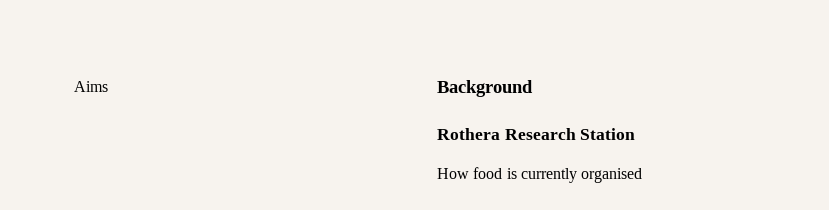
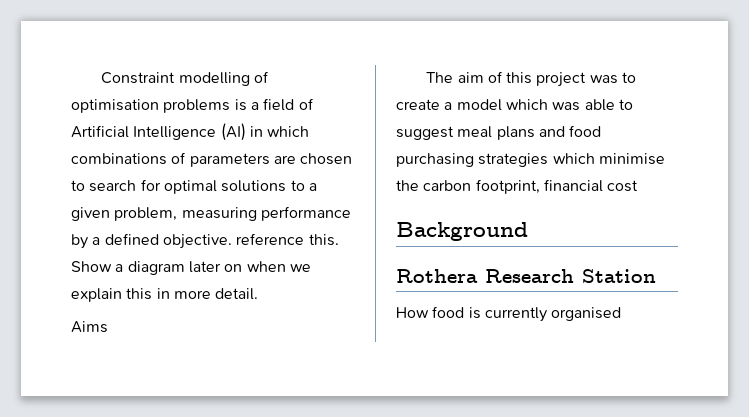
[74,81,108,92] Aims -> [101,71,269,86] [71,98,314,113] [71,123,310,141] [71,152,353,167] [71,179,317,194] [71,206,351,221] [71,233,339,249] [71,261,311,275] [71,288,259,302] [71,321,108,333] [426,71,637,87] [396,99,633,111] [396,125,602,140] [396,153,665,167] [396,179,639,194] Constraint modelling of optimisation problems is a field of Artificial Intelligence (AI) in which combinations of parameters are chosen to search for optimal solutions to a given problem, measuring performance by a defined objective. reference this. Show a diagram later on when we explain this in more detail. // Aims // The aim of this project was to create a model which was able to suggest meal plans and food purchasing strategies which minimise the carbon footprint, financial cost

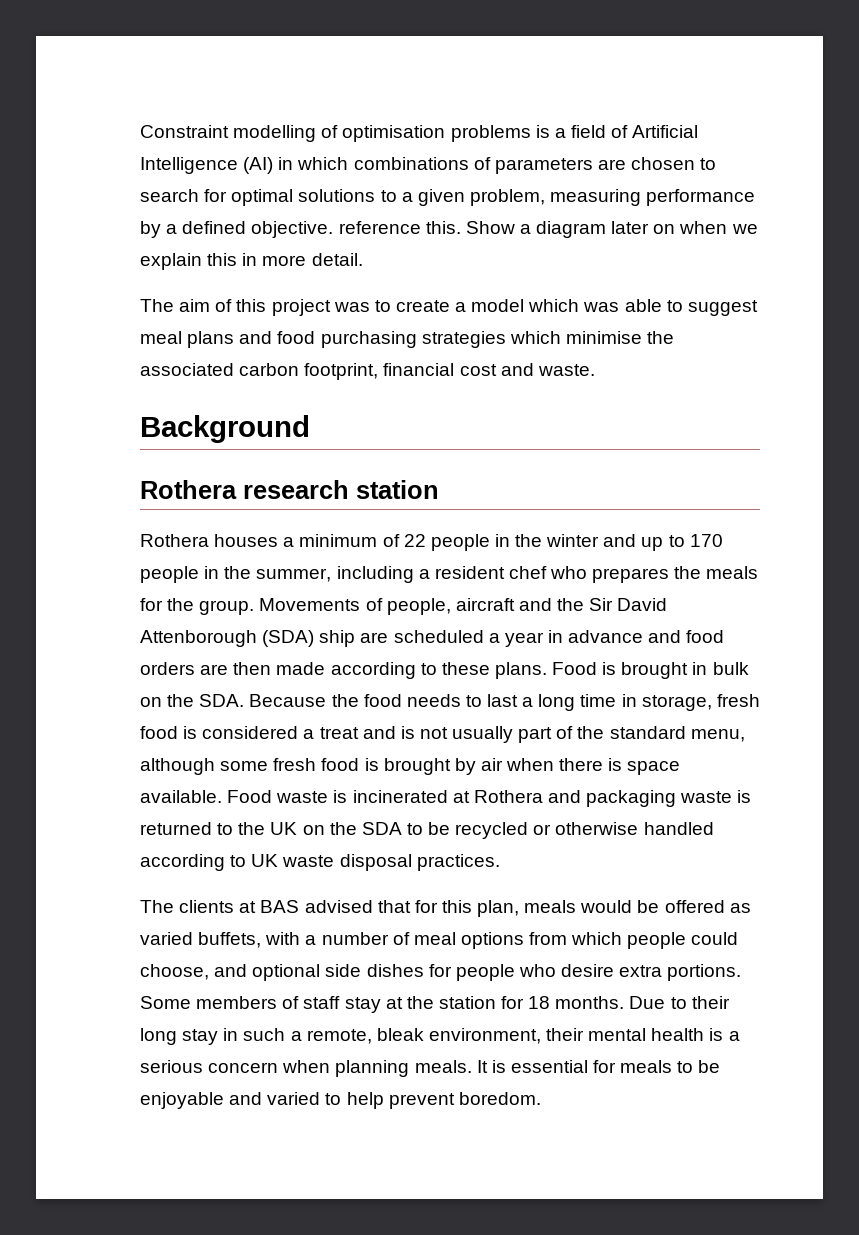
[71,321,108,333] // Aims -> (363, 259) none
(419, 185) none -> [140,363,234,376] associated
(639, 186) none -> [500,363,595,376] and waste.
[485,269,656,283] [396,306,622,322] Research Station // How food is currently organised -> [243,480,439,499] [140,534,723,551] [140,566,759,583] [140,598,668,615] [140,630,725,647] [140,662,749,679] [140,694,760,711] [140,726,745,743] [140,758,681,775] [140,790,752,807] [140,822,714,839] [140,854,500,871] [140,900,751,917] [140,932,739,949] [140,964,742,981] [140,996,730,1013] [140,1028,740,1045] [140,1060,721,1077] [140,1092,541,1109] research station // Rothera houses a minimum of 22 people in the winter and up to 170 people in the summer, including a resident chef who prepares the meals for the group. Movements of people, aircraft and the Sir David Attenborough (SDA) ship are scheduled a year in advance and food orders are then made according to these plans. Food is brought in bulk on the SDA. Because the food needs to last a long time in storage, fresh food is considered a treat and is not usually part of the standard menu, although some fresh food is brought by air when there is space available. Food waste is incinerated at Rothera and packaging waste is returned to the UK on the SDA to be recycled or otherwise handled according to UK waste disposal practices. // The clients at BAS advised that for this plan, meals would be offered as varied buffets, with a number of meal options from which people could choose, and optional side dishes for people who desire extra portions. Some members of staff stay at the station for 18 months. Due to their long stay in such a remote, bleak environment, their mental health is a serious concern when planning meals. It is essential for meals to be enjoyable and varied to help prevent boredom.

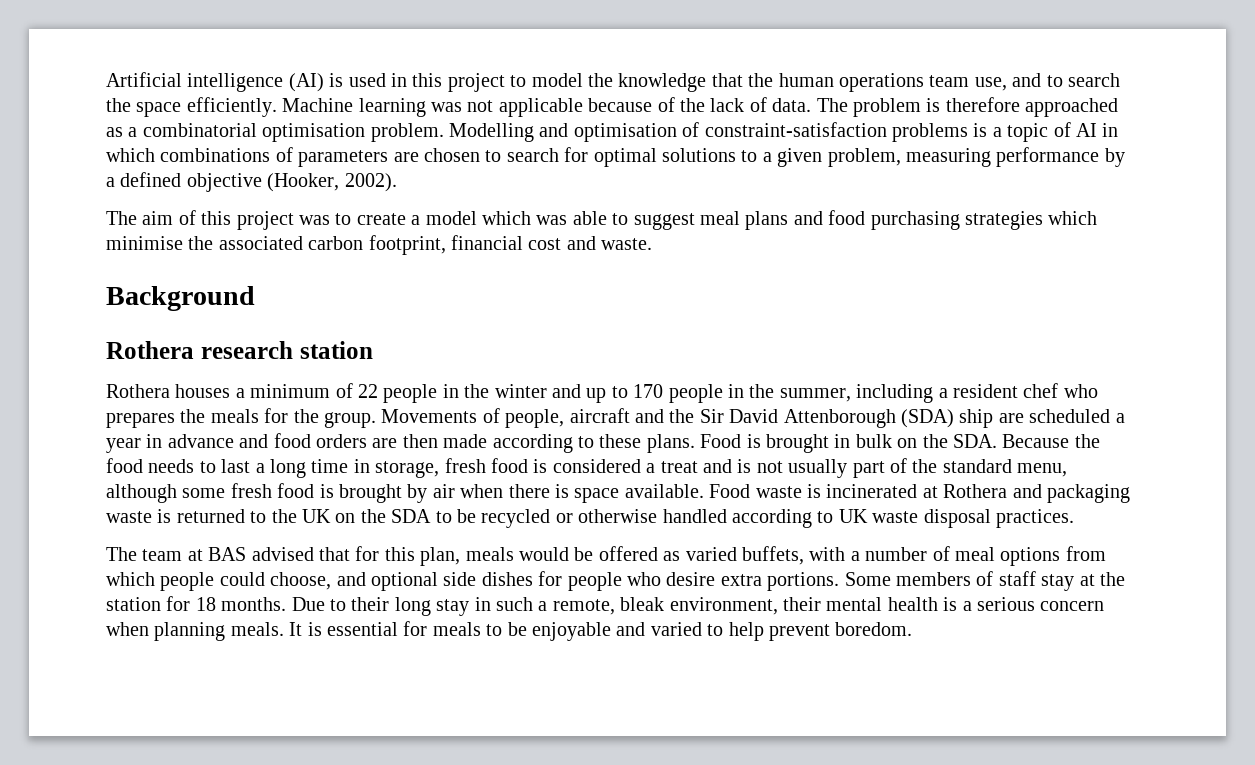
[140,125,699,142] [140,157,274,174] Constraint modelling of optimisation problems is a field of Artificial Intelligence (AI) -> [106,72,1120,92] [106,97,1119,117] [106,122,1097,142] Artificial intelligence (AI) is used in this project to model the knowledge that the human operations team use, and to search the space efficiently. Machine learning was not applicable because of the lack of data. The problem is therefore approached as a combinatorial optimisation problem. Modelling and optimisation of constraint-satisfaction problems is a topic of AI
[251,221,758,238] [140,253,363,270] objective. reference this. Show a diagram later on when we explain this in more detail. -> [186,173,397,192] objective (Hooker, 2002).
[179,900,235,913] clients -> [142,549,183,561] team

